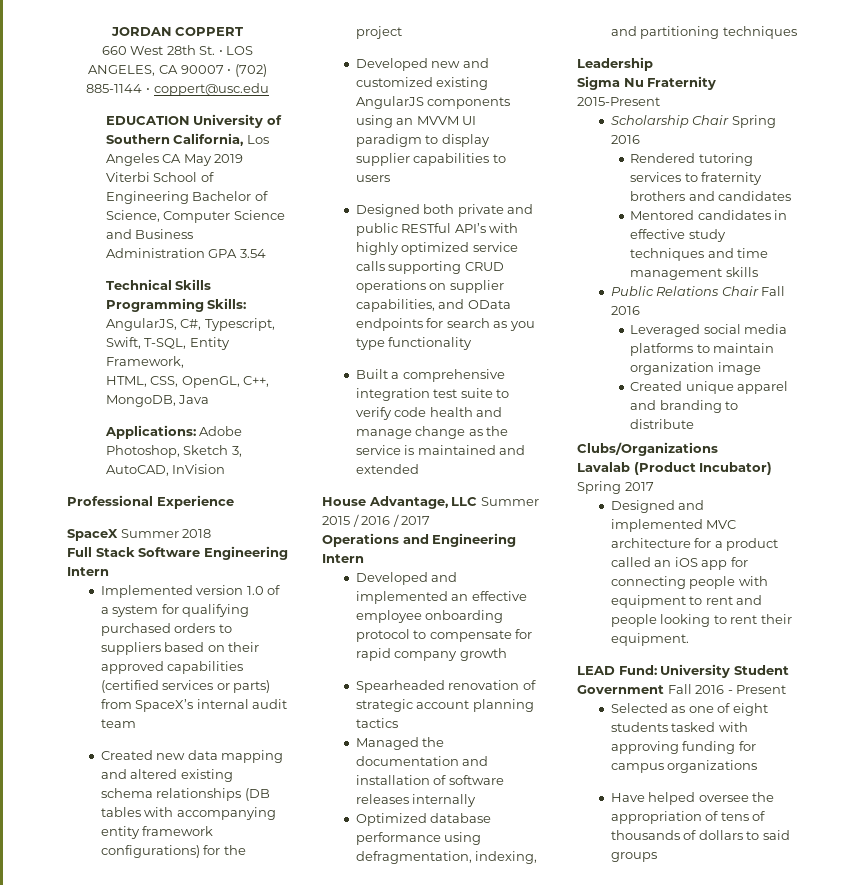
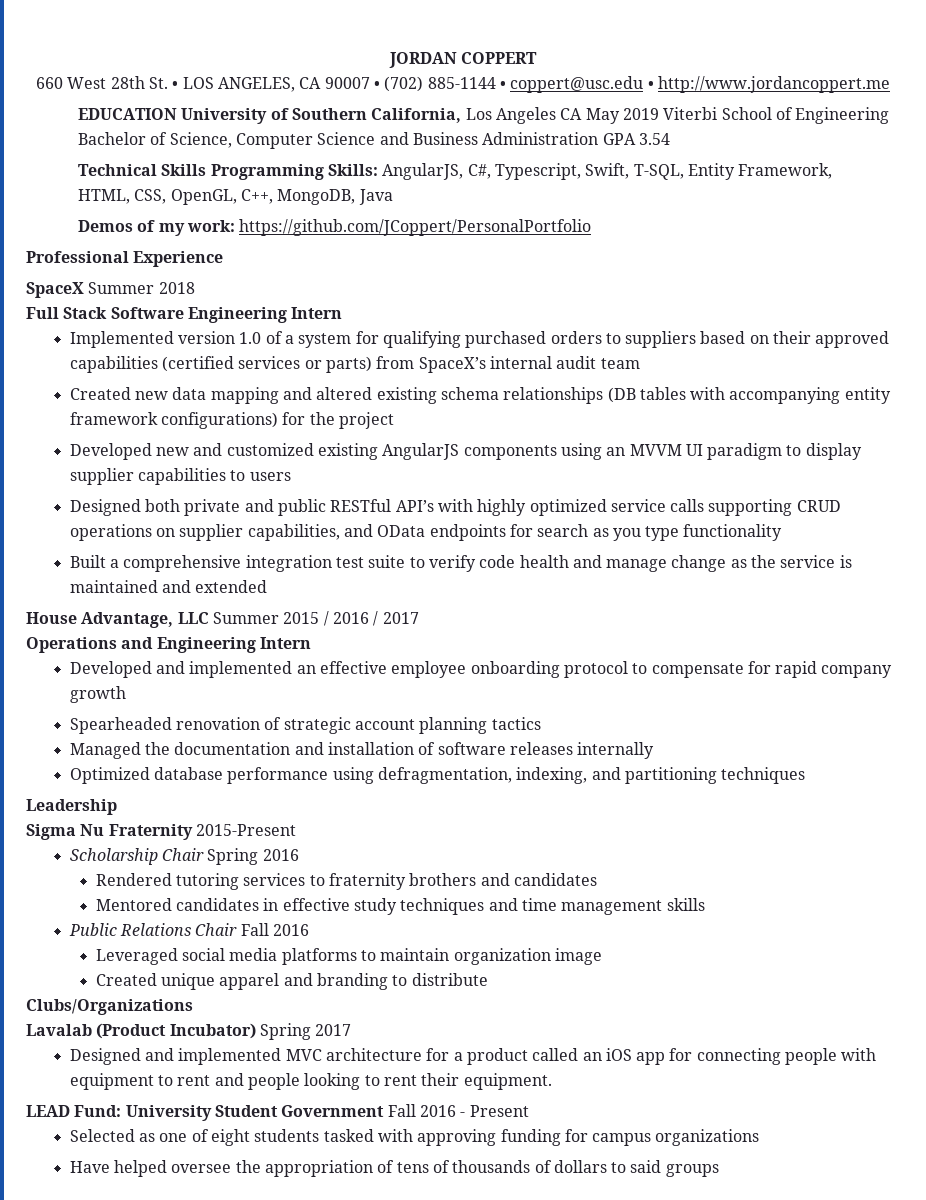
(269, 89) none -> [647,76,890,93] • http://www.jordancoppert.me
[104,425,243,439] [105,445,242,458] [105,464,226,476] Applications: Adobe Photoshop, Sketch 3, AutoCAD, InVision -> [78,219,592,236] Demos of my work: https://github.com/JCoppert/PersonalPortfolio

